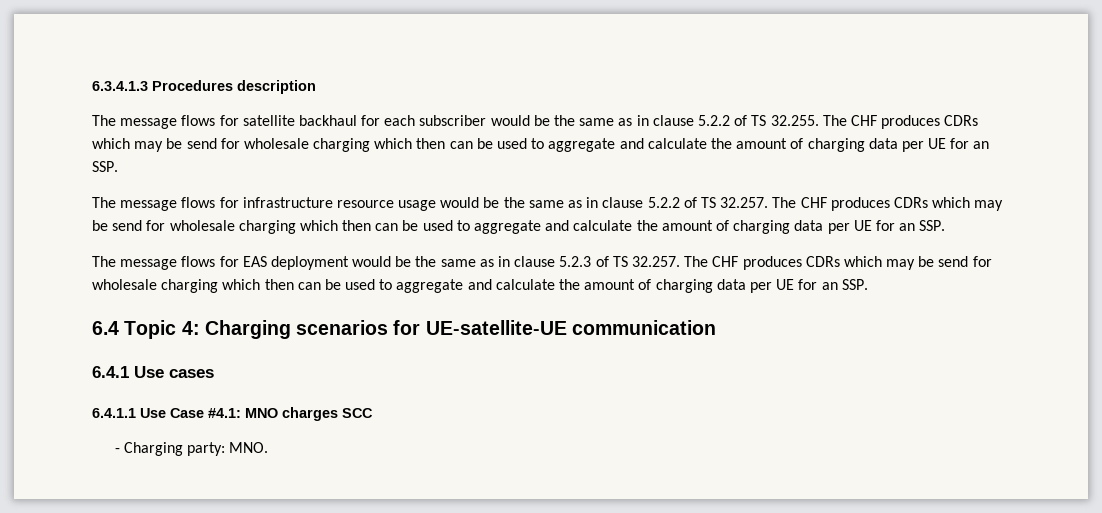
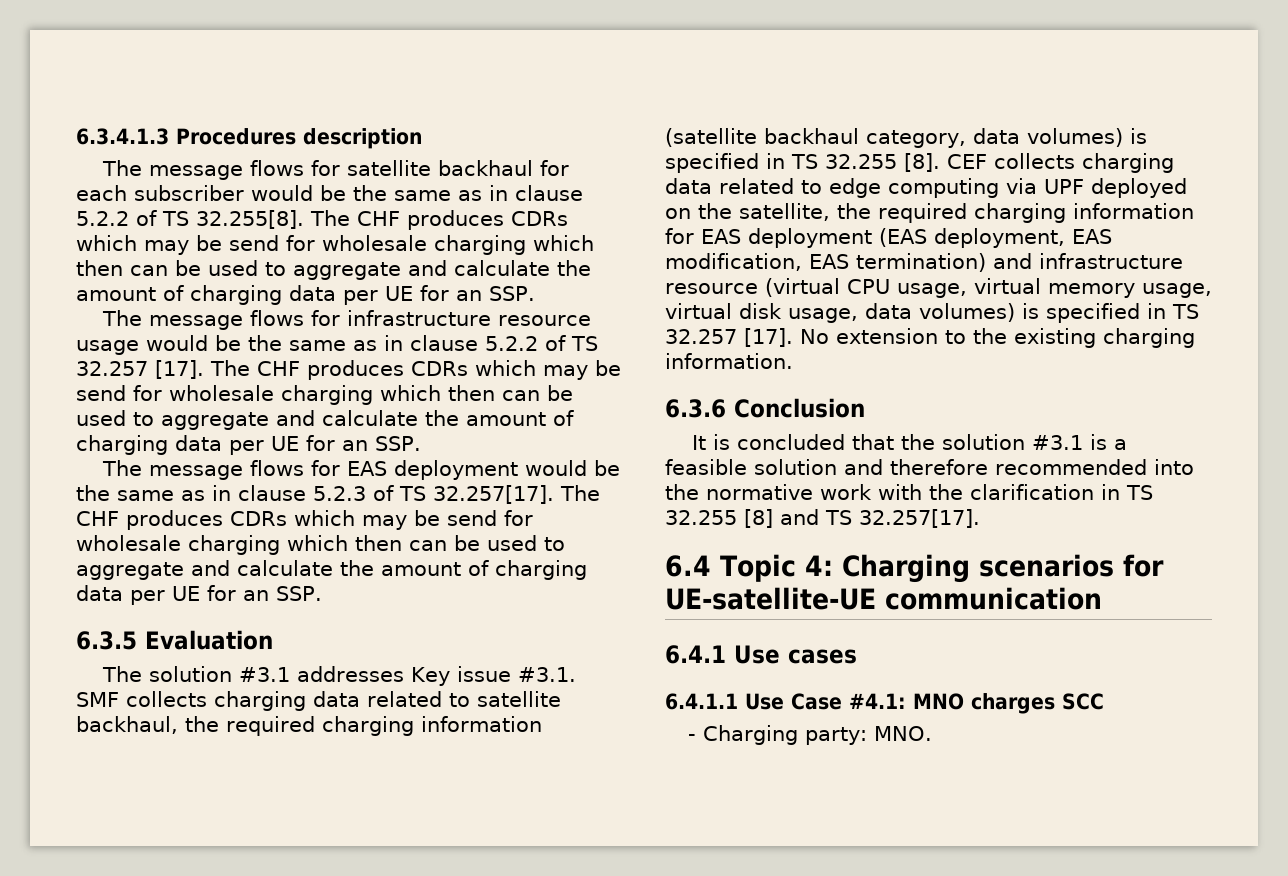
[770,115,819,126] 32.255. -> [196,210,304,229] 32.255[8].
[720,197,769,208] 32.257. -> [76,360,204,379] 32.257 [17].
[631,256,680,267] 32.257. -> [433,485,554,504] 32.257[17].
(868, 284) none -> [76,630,273,650] [102,666,577,686] [76,691,561,711] [76,716,542,736] [665,128,1147,148] [665,153,1174,173] [665,178,1187,198] [665,203,1194,223] [665,228,1112,248] [665,253,1183,272] [665,278,1212,298] [665,303,1199,323] [665,328,1195,348] [665,353,793,369] [665,398,865,418] [692,434,1128,450] [665,459,1194,475] [665,484,1153,500] [665,509,980,528] // 6.3.5 Evaluation // The solution #3.1 addresses Key issue #3.1. SMF collects charging data related to satellite backhaul, the required charging information (satellite backhaul category, data volumes) is specified in TS 32.255 [8]. CEF collects charging data related to edge computing via UPF deployed on the satellite, the required charging information for EAS deployment (EAS deployment, EAS modification, EAS termination) and infrastructure resource (virtual CPU usage, virtual memory usage, virtual disk usage, data volumes) is specified in TS 32.257 [17]. No extension to the existing charging information. // 6.3.6 Conclusion // It is concluded that the solution #3.1 is a feasible solution and therefore recommended into the normative work with the clarification in TS 32.255 [8] and TS 32.257[17].

